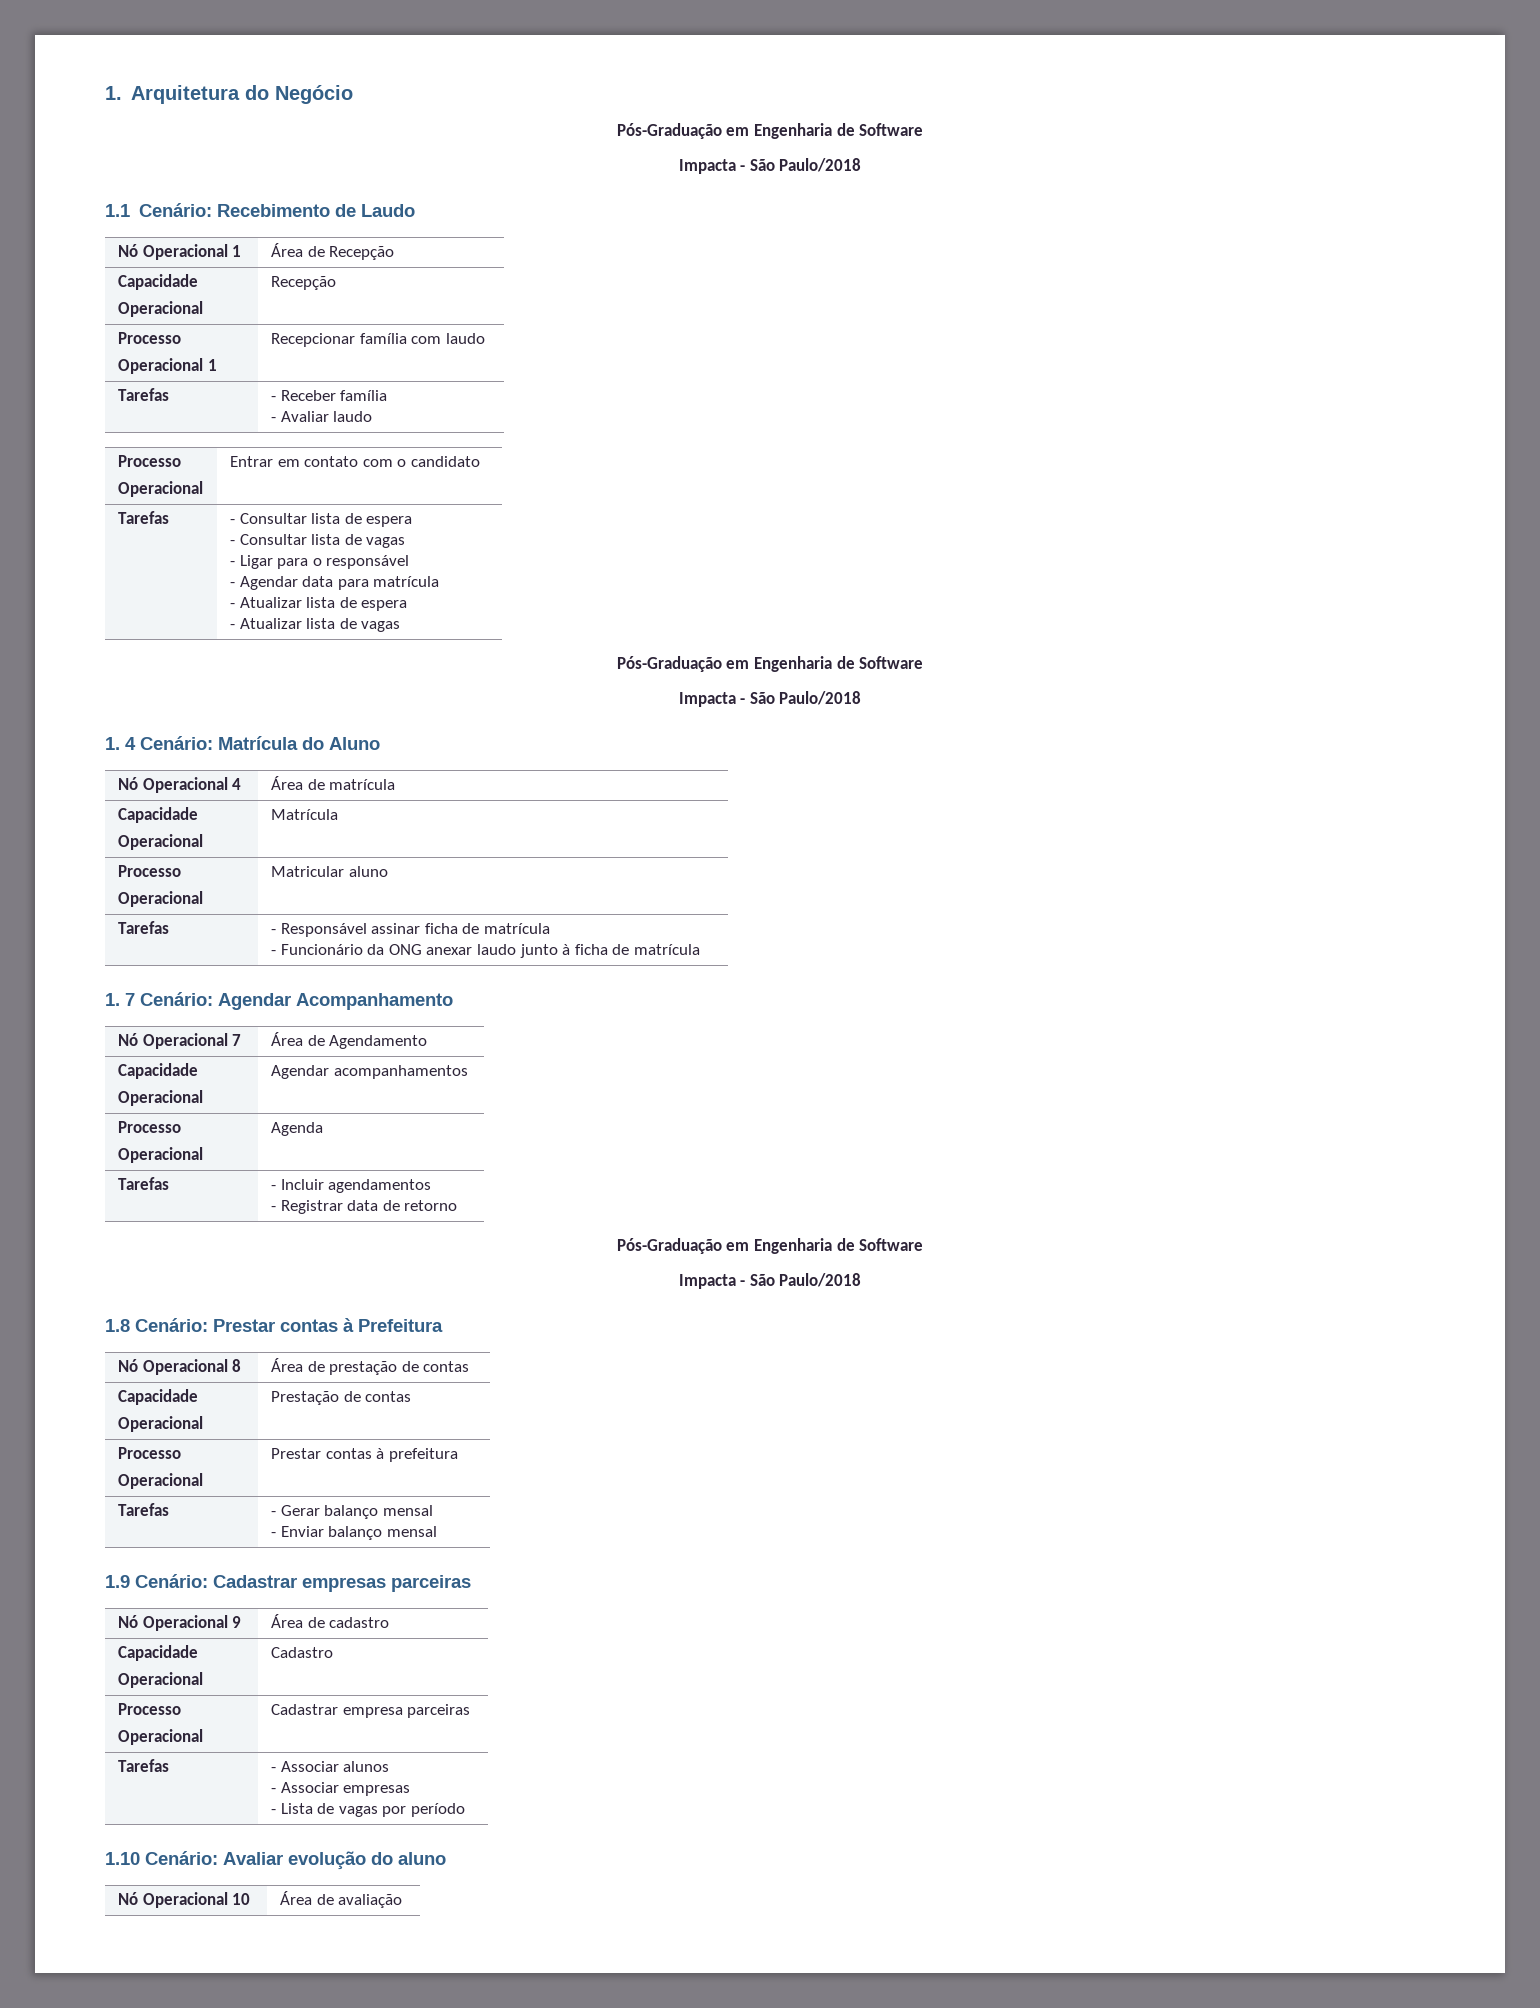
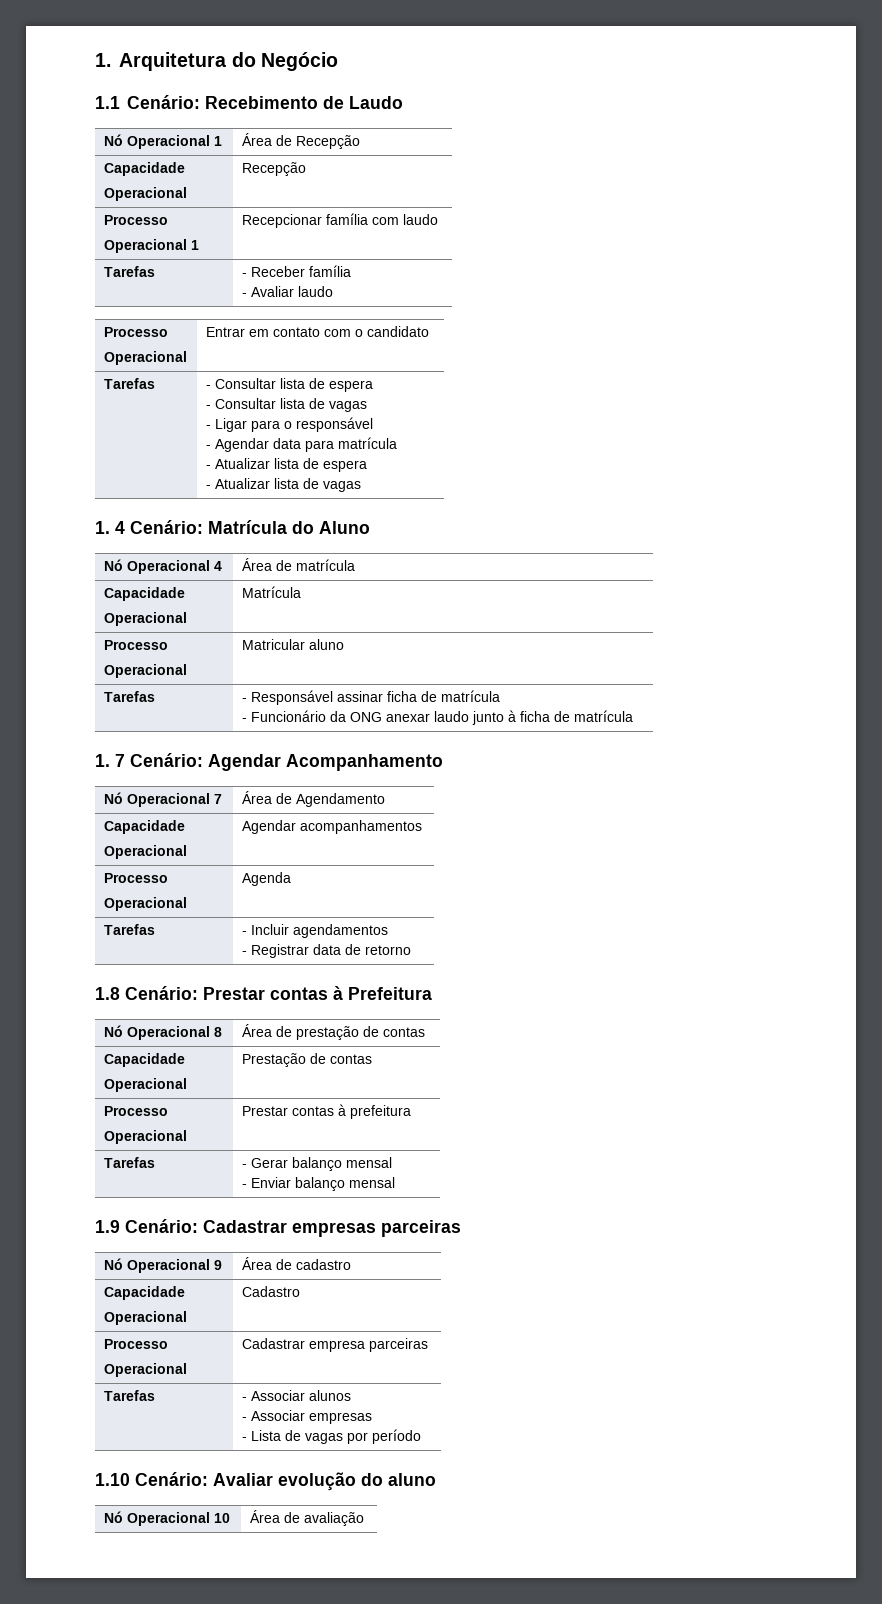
[616,123,924,139] [678,158,862,174] // Pós-Graduação em Engenharia de Software // Impacta - São Paulo/2018 -> (338, 61) none
[616,656,924,672] [678,691,862,707] // Pós-Graduação em Engenharia de Software // Impacta - São Paulo/2018 -> (362, 486) none
[616,1238,924,1254] [678,1273,862,1289] // Pós-Graduação em Engenharia de Software // Impacta - São Paulo/2018 -> (412, 950) none

